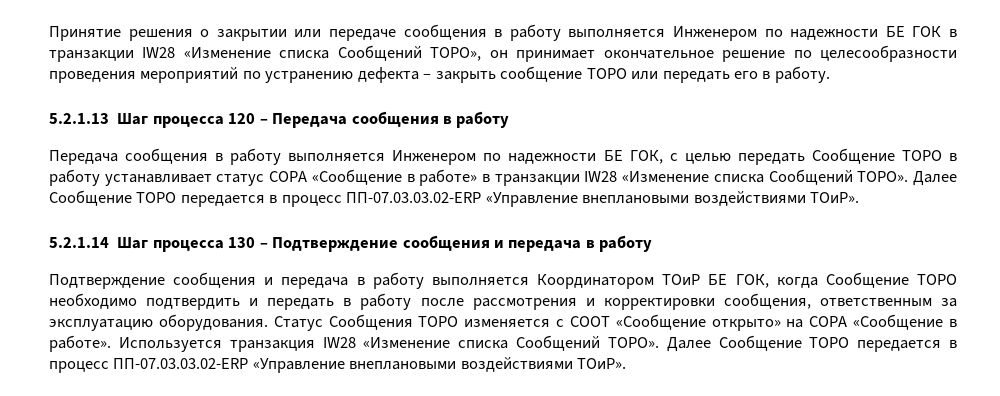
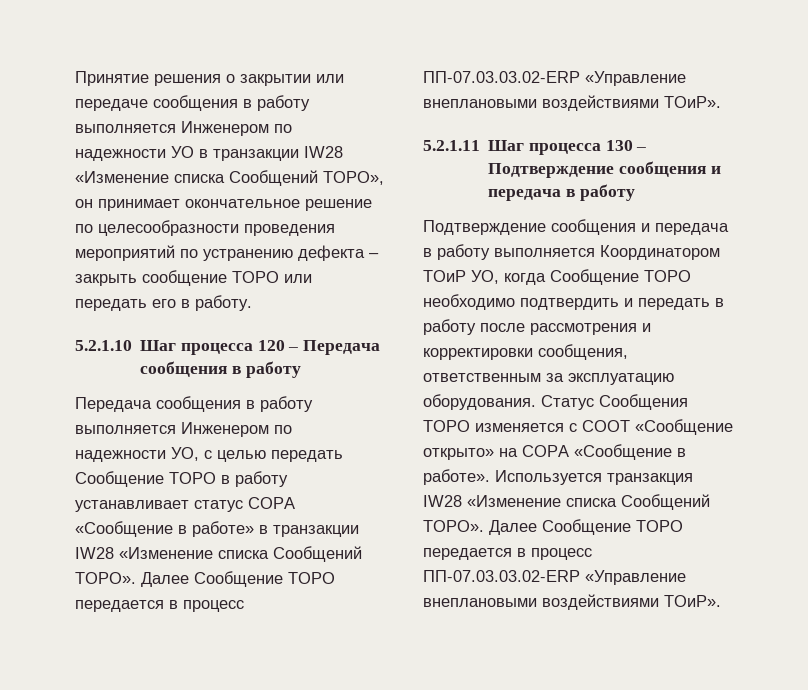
[885,26,942,37] БЕ ГОК -> [171,146,194,158] УО
[49,113,109,124] 5.2.1.13 -> [75,340,132,351] 5.2.1.10
[603,150,663,164] БЕ ГОК, -> [171,447,199,461] УО,
[49,237,109,248] 5.2.1.14 -> [423,140,480,151] 5.2.1.11
[708,274,769,288] БЕ ГОК, -> [471,270,499,284] УО,

